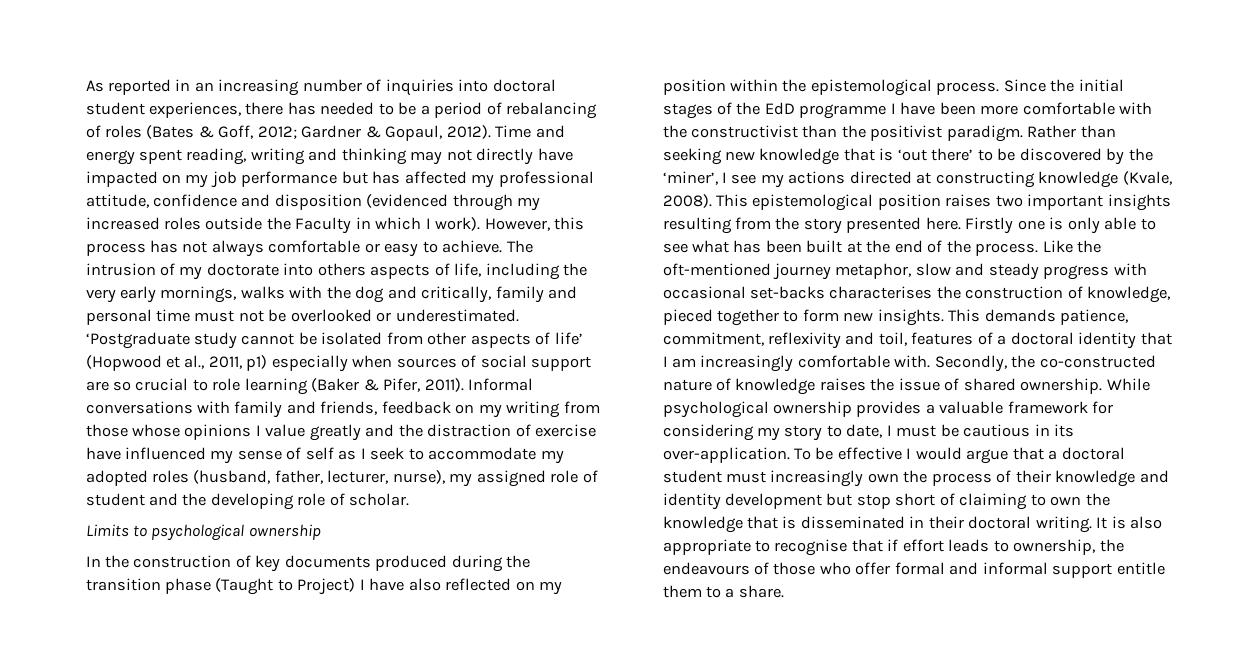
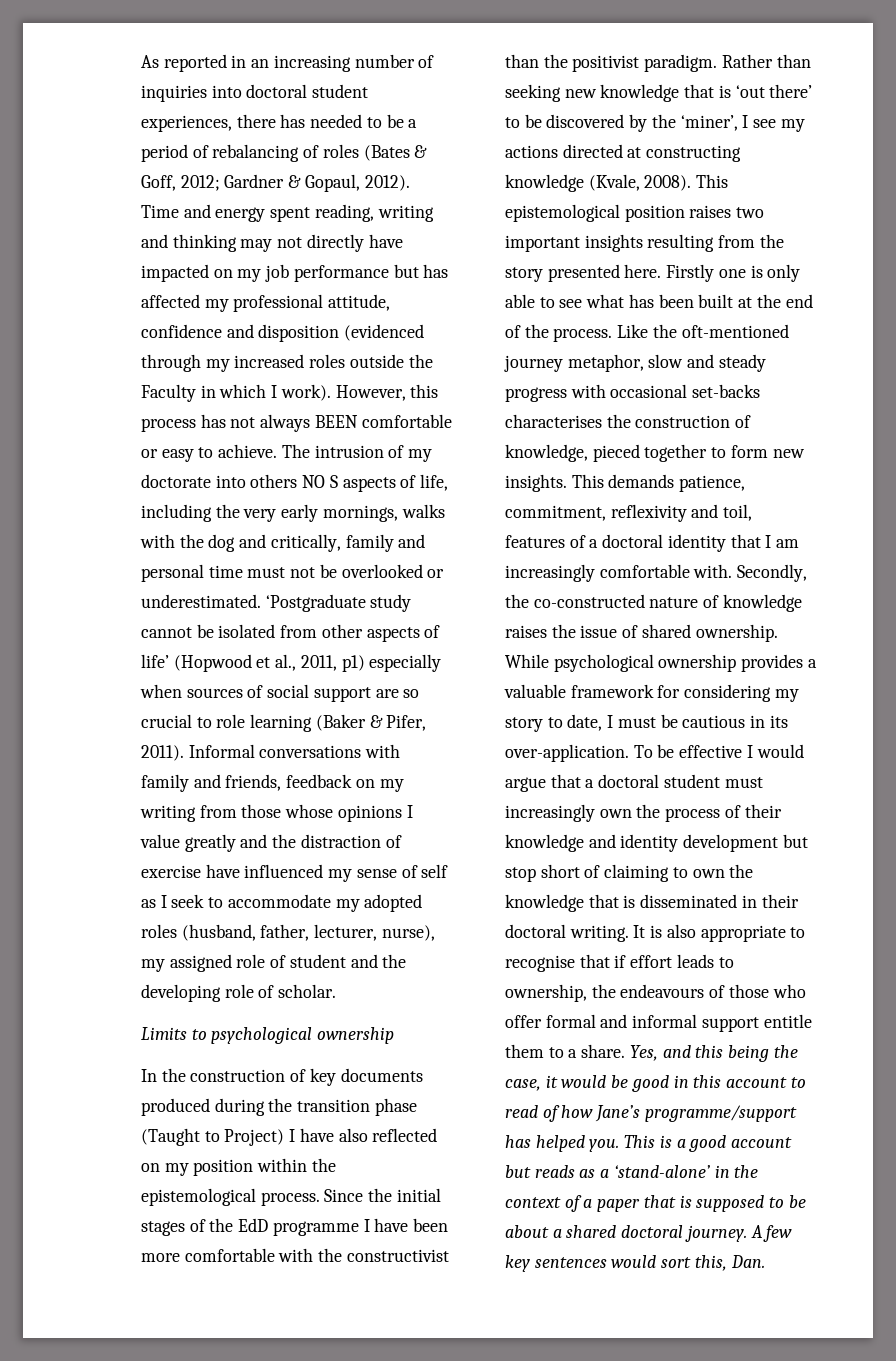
(264, 248) none -> [314,415,358,428] BEEN
(366, 269) none -> [302,475,338,488] NO S
(784, 591) none -> [629,1045,798,1062] [505,1075,806,1092] [505,1105,797,1122] [505,1135,793,1152] [505,1165,759,1178] [505,1195,806,1212] [505,1225,793,1242] [505,1255,765,1272] Yes, and this being the case, it would be good in this account to read of how Jane’s programme/support has helped you. This is a good account but reads as a ‘stand-alone’ in the context of a paper that is supposed to be about a shared doctoral journey. A few key sentences would sort this, Dan.

